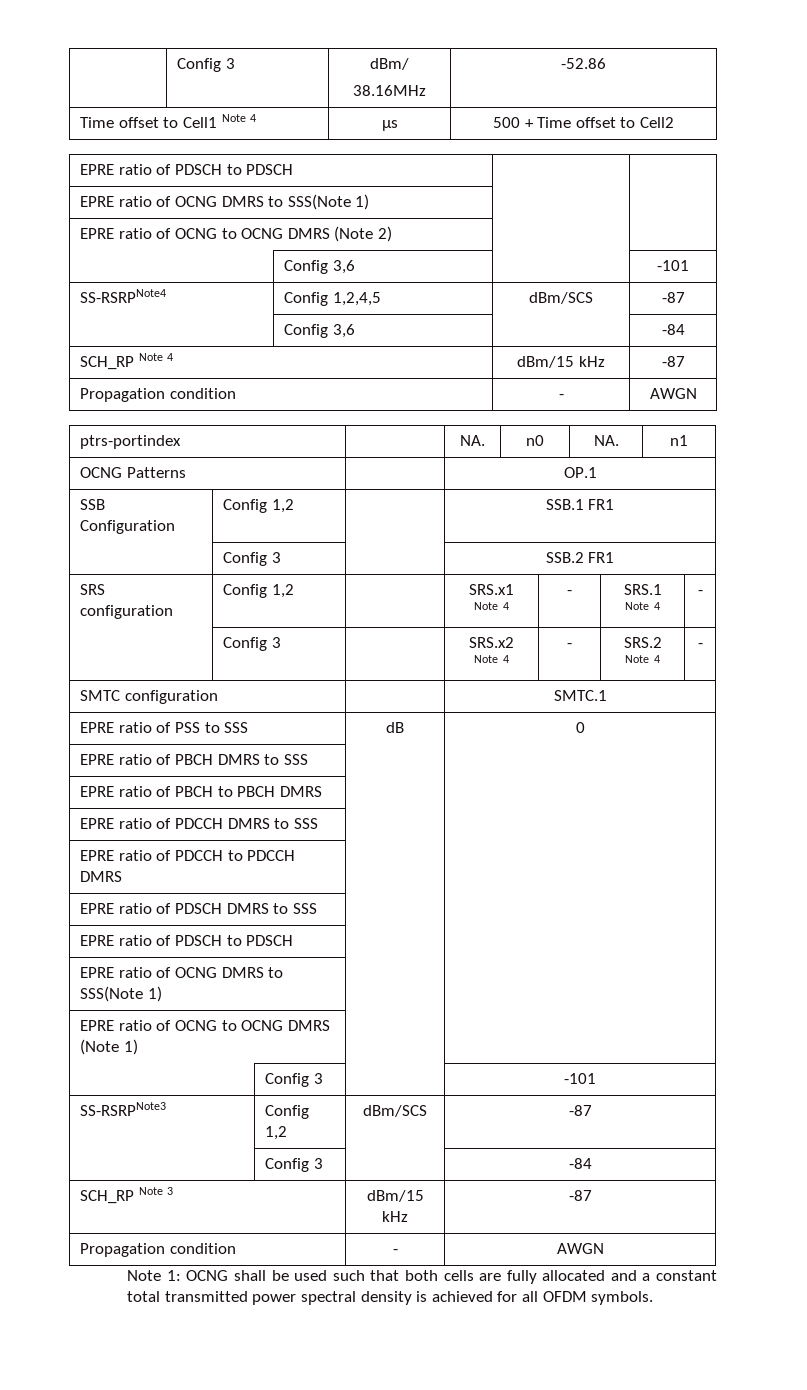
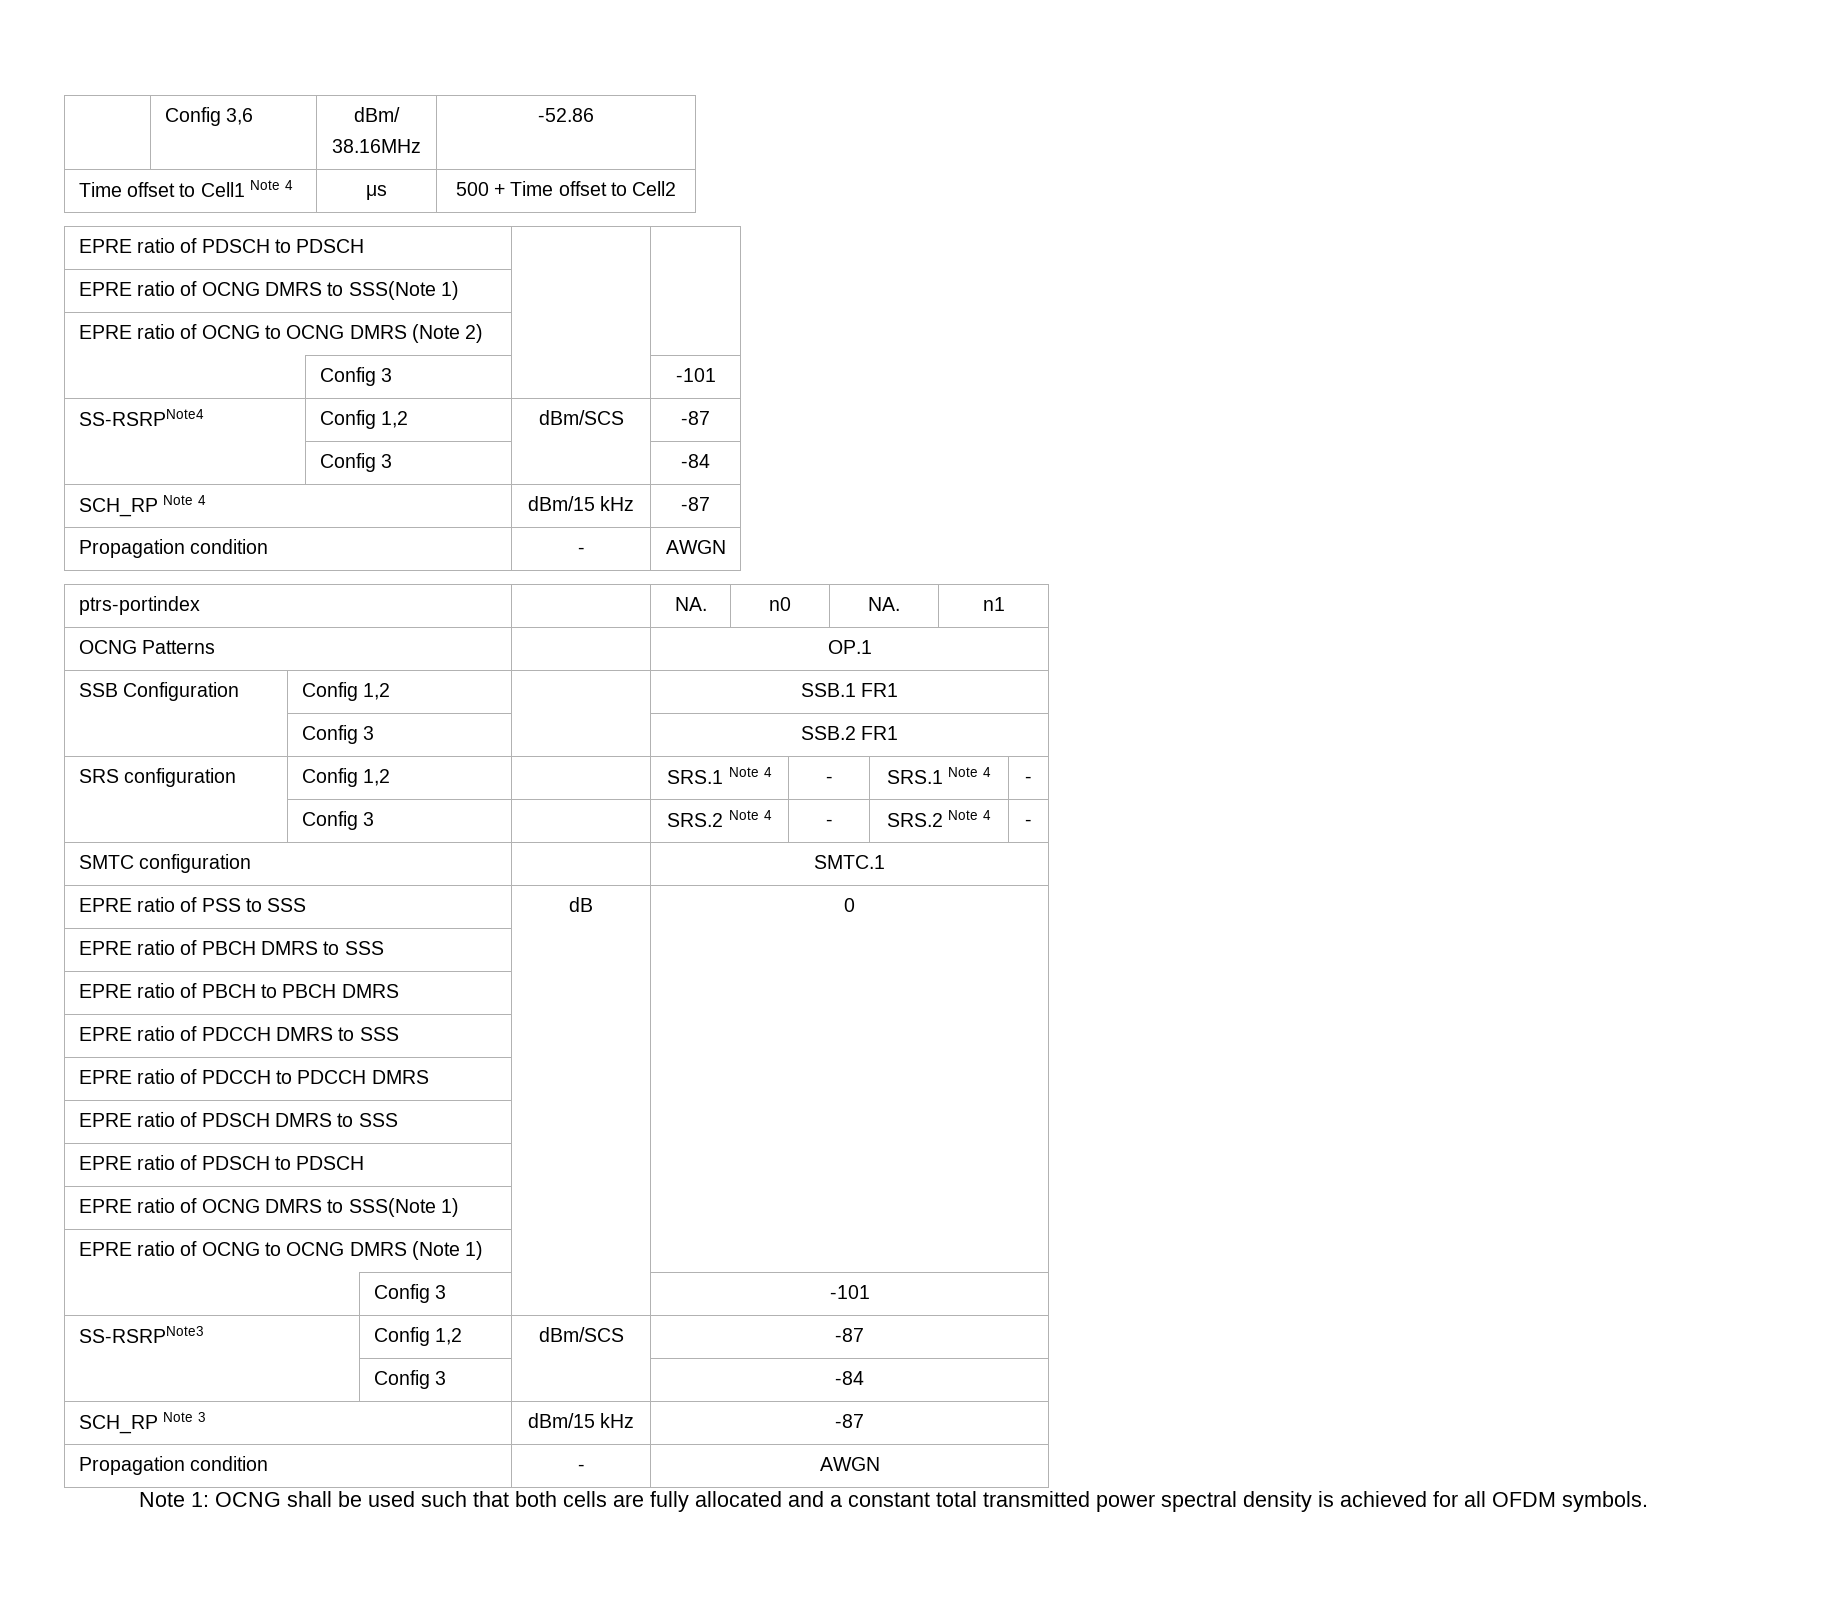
[177,58,235,72] | Config 3 -> [164,107,254,126] | Config 3,6
[332,260,355,274] 3,6 -> [381,368,393,382] 3
[332,292,381,306] [529,292,593,304] [661,292,685,303] [284,324,355,338] 1,2,4,5 | dBm/SCS | -87 // | Config 3,6 -> [381,411,409,428] [538,410,624,425] [681,411,710,425] [319,453,393,472] 1,2 | dBm/SCS | -87 // | Config 3
[469,584,514,595] SRS.x1 -> [667,770,724,784] SRS.1
[469,637,514,648] SRS.x2 -> [667,813,724,827] SRS.2

